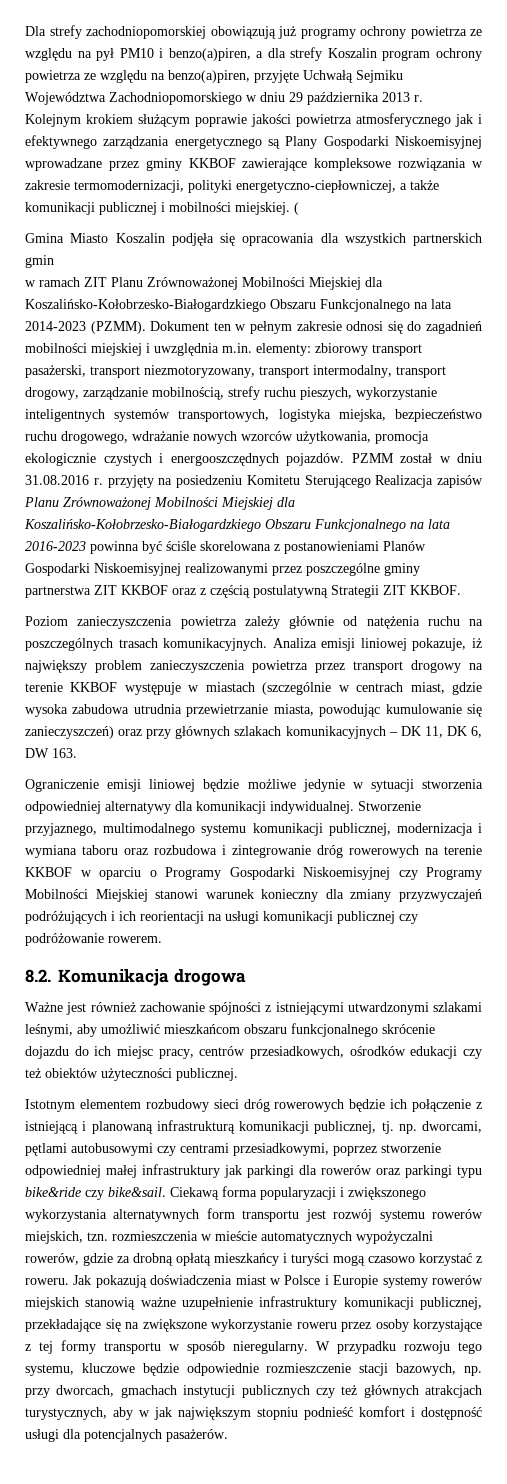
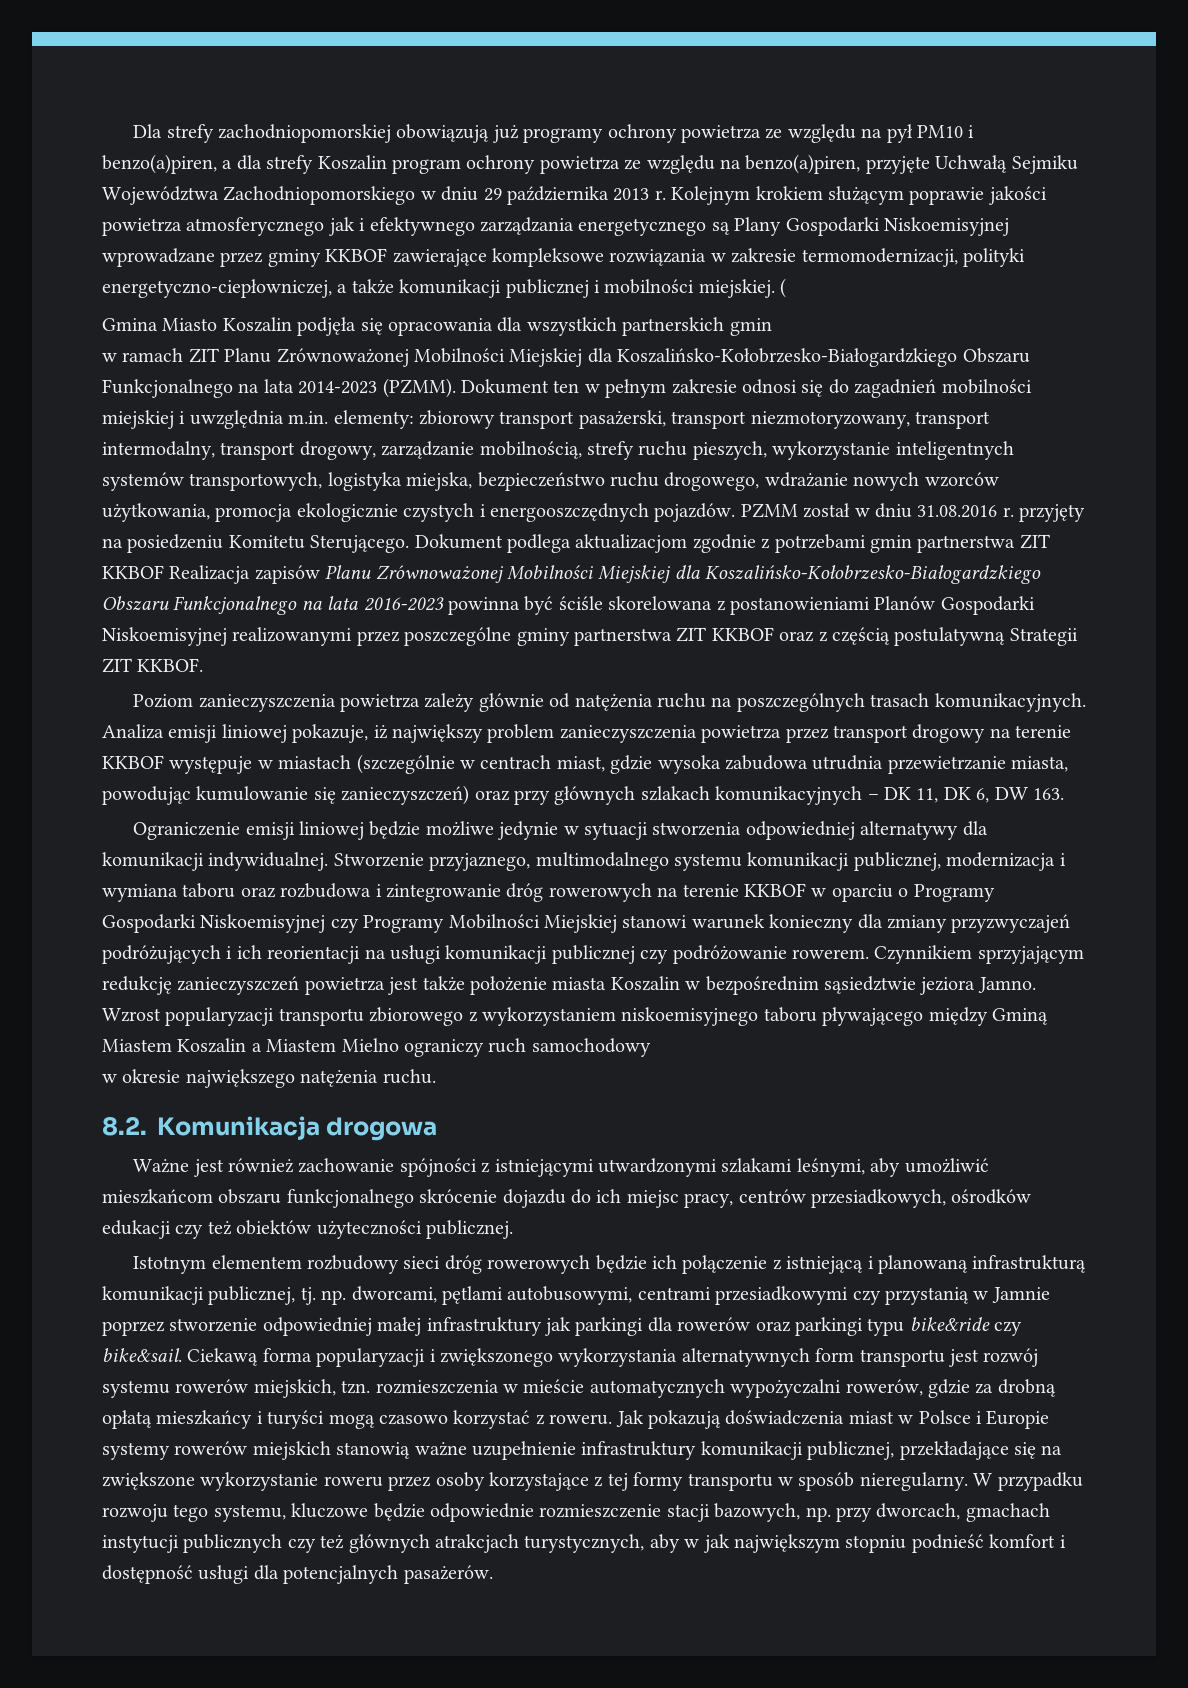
[304,475,371,488] Sterującego -> [310,534,1050,553] [102,565,164,579] Sterującego. Dokument podlega aktualizacjom zgodnie z potrzebami gmin partnerstwa ZIT KKBOF
(162, 939) none -> [874,945,1084,964] [102,976,1036,995] [102,1007,1048,1026] [102,1038,651,1057] [102,1069,436,1088] Czynnikiem sprzyjającym redukcję zanieczyszczeń powietrza jest także położenie miasta Koszalin w bezpośrednim sąsiedztwie jeziora Jamno. Wzrost popularyzacji transportu zbiorowego z wykorzystaniem niskoemisyjnego taboru pływającego między Gminą Miastem Koszalin a Miastem Mielno ograniczy ruch samochodowy // w okresie największego natężenia ruchu.
[71,1143,329,1156] autobusowymi czy centrami przesiadkowymi, -> [507,1286,1050,1305] autobusowymi, centrami przesiadkowymi czy przystanią w Jamnie

